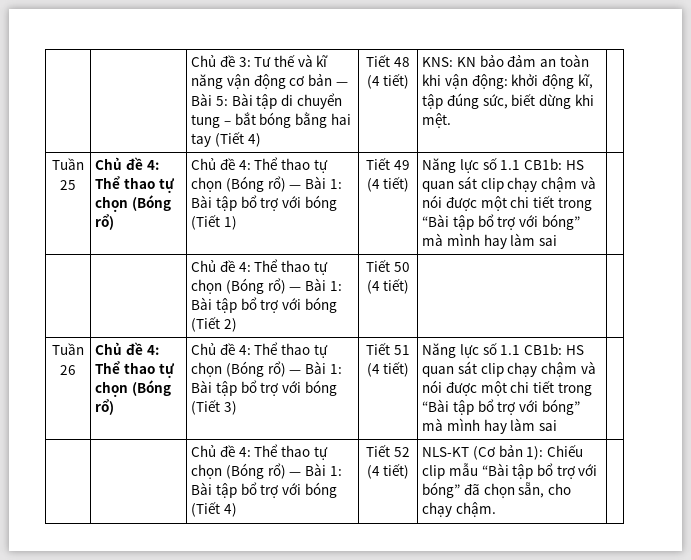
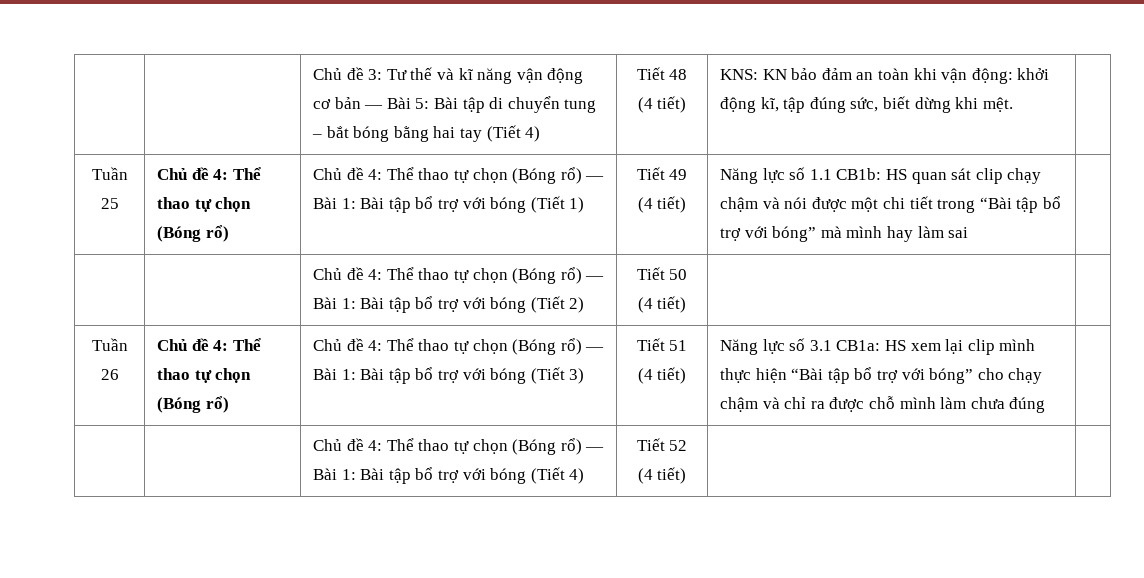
[500,343,584,355] [422,361,596,377] [422,380,592,396] [422,399,580,415] [422,418,558,434] 1.1 CB1b: HS quan sát clip chạy chậm và nói được một chi tiết trong “Bài tập bổ trợ với bóng” mà mình hay làm sai -> [809,339,1036,355] [719,367,1043,384] [719,396,1046,413] 3.1 CB1a: HS xem lại clip mình thực hiện “Bài tập bổ trợ với bóng” cho chạy chậm và chỉ ra được chỗ mình làm chưa đúng
[422,444,584,460] [422,463,598,479] [422,482,572,498] [422,502,497,517] NLS-KT (Cơ bản 1): Chiếu clip mẫu “Bài tập bổ trợ với bóng” đã chọn sẵn, cho chạy chậm. -> (687, 475) none

